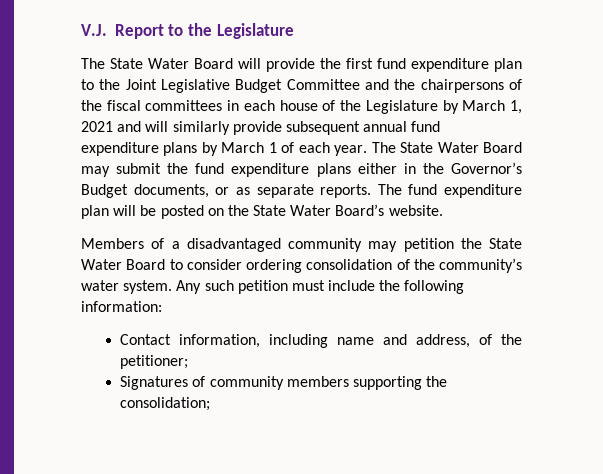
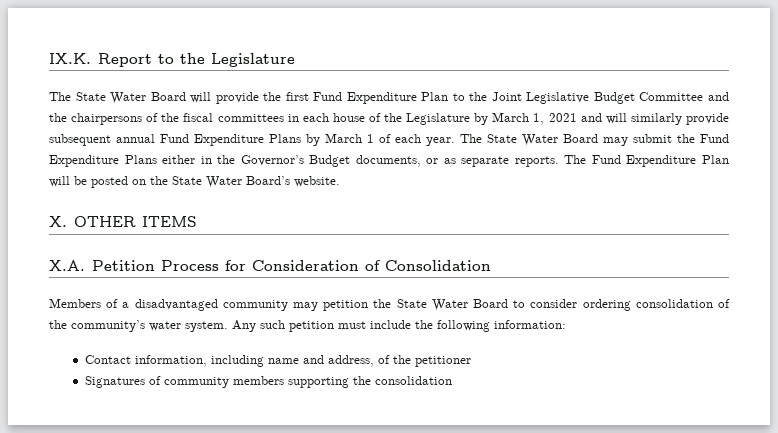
[81,24,107,36] V.J. -> [49,53,91,64] IX.K.
[377,58,522,72] fund expenditure plan -> [313,92,449,104] Fund Expenditure Plan
[411,121,441,132] [81,142,198,156] fund expenditure plans -> [160,134,301,146] Fund Expenditure Plans
[195,163,351,177] fund expenditure plans -> [700,134,729,143] [49,155,157,167] Fund Expenditure Plans
[408,184,522,198] [81,205,109,219] fund expenditure plan -> [591,155,729,167] Fund Expenditure Plan
(443, 210) none -> [49,216,197,227] [49,260,491,271] // X. OTHER ITEMS // X.A. Petition Process for Consideration of Consolidation
[120,355,189,369] petitioner; -> [414,356,471,367] petitioner
[120,397,211,411] consolidation; -> [374,376,452,385] consolidation

